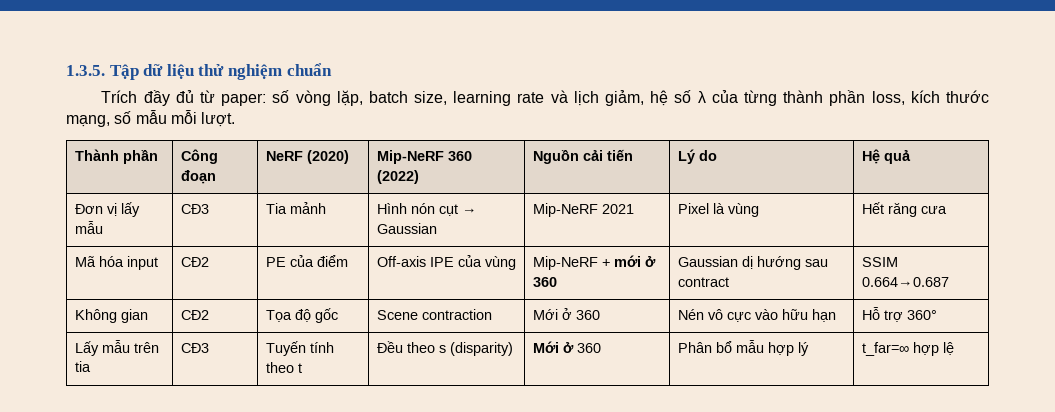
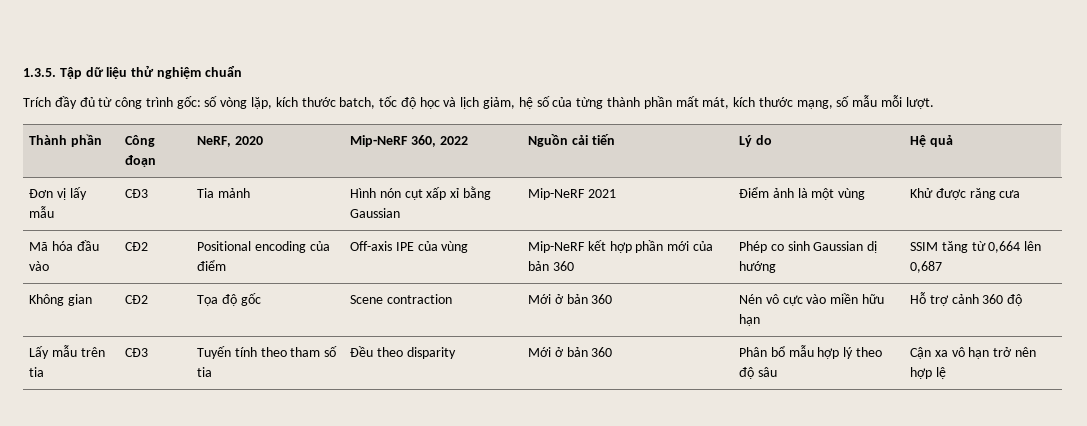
[221,90,545,106] paper: số vòng lặp, batch size, learning rate -> [115,96,440,109] công trình gốc: số vòng lặp, kích thước batch, tốc độ học
[697,91,706,103] λ -> (550, 101) none
[871,91,905,105] loss, -> [675,96,730,109] mất mát,
[265,150,349,164] [376,150,472,164] [376,170,419,184] NeRF (2020) | Mip-NeRF 360 (2022) -> [197,136,263,147] [350,135,468,147] NeRF, 2020 | Mip-NeRF 360, 2022
[461,208,477,214] → -> [426,186,491,200] xấp xỉ bằng
[677,203,759,217] [861,202,884,214] Pixel là vùng | Hết -> [739,187,866,200] [910,188,966,200] Điểm ảnh là một vùng | Khử được
[126,256,158,270] [180,257,209,267] [265,257,286,267] input | CĐ2 | PE -> [76,240,99,251] [29,261,50,271] [125,242,149,251] [197,241,306,253] đầu vào | CĐ2 | Positional encoding
[601,255,656,267] [532,277,557,287] + mới ở 360 | -> [587,240,713,253] [528,261,574,271] [739,241,810,253] kết hợp phần mới của bản 360 | Phép co sinh
[804,259,828,267] [677,277,729,287] sau contract -> (777, 267) none
[861,277,949,287] 0.664→0.687 -> [941,241,1042,253] [910,261,943,273] tăng từ 0,664 lên 0,687
(572, 314) none -> [566,294,588,304] bản
(778, 314) none -> [830,293,859,304] miền
[906,310,937,320] 360° -> [951,294,1023,306] cảnh 360 độ
[297,363,302,373] t -> [290,346,338,357] [197,367,213,377] tham số tia
[438,342,513,356] [532,341,574,353] s (disparity) | Mới ở -> [406,347,456,359] [528,347,588,357] disparity | Mới ở bản
[861,342,909,356] | t_far=∞ -> [855,347,882,357] [739,367,777,379] [910,347,1036,359] theo độ sâu | Cận xa vô hạn trở nên

